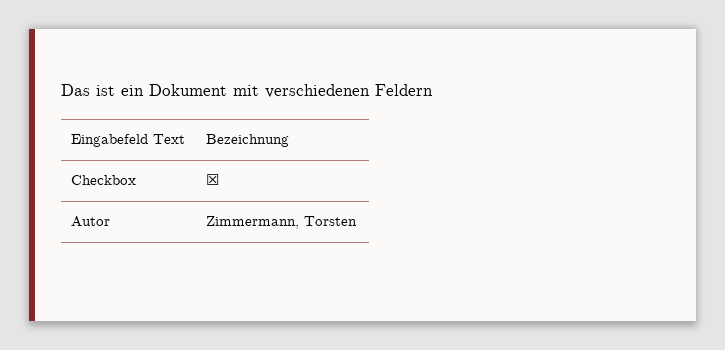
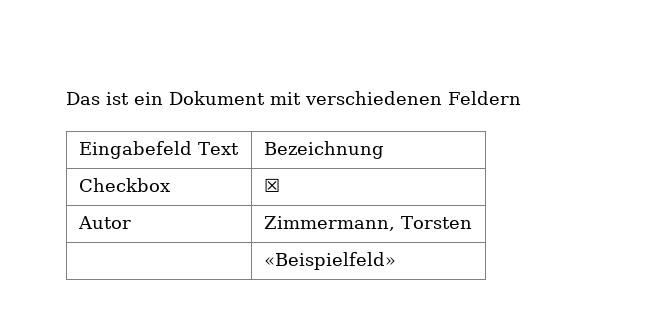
(358, 221) none -> [263,252,396,270] // | «Beispielfeld»

